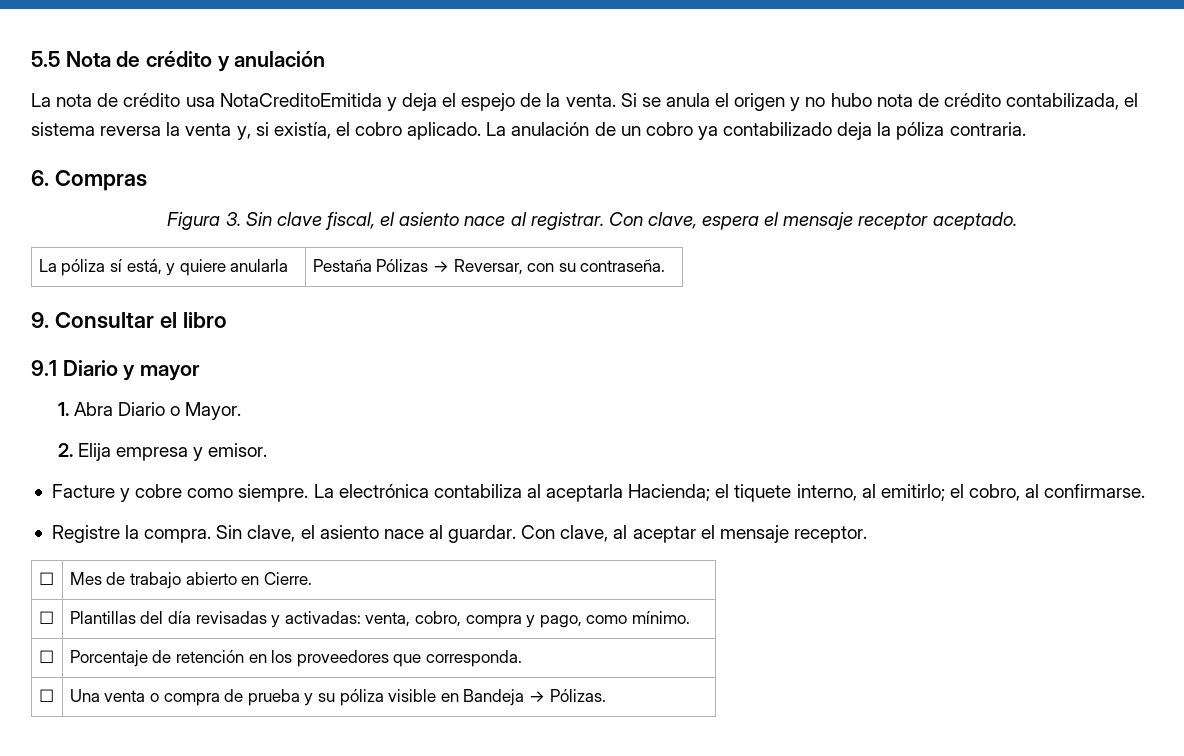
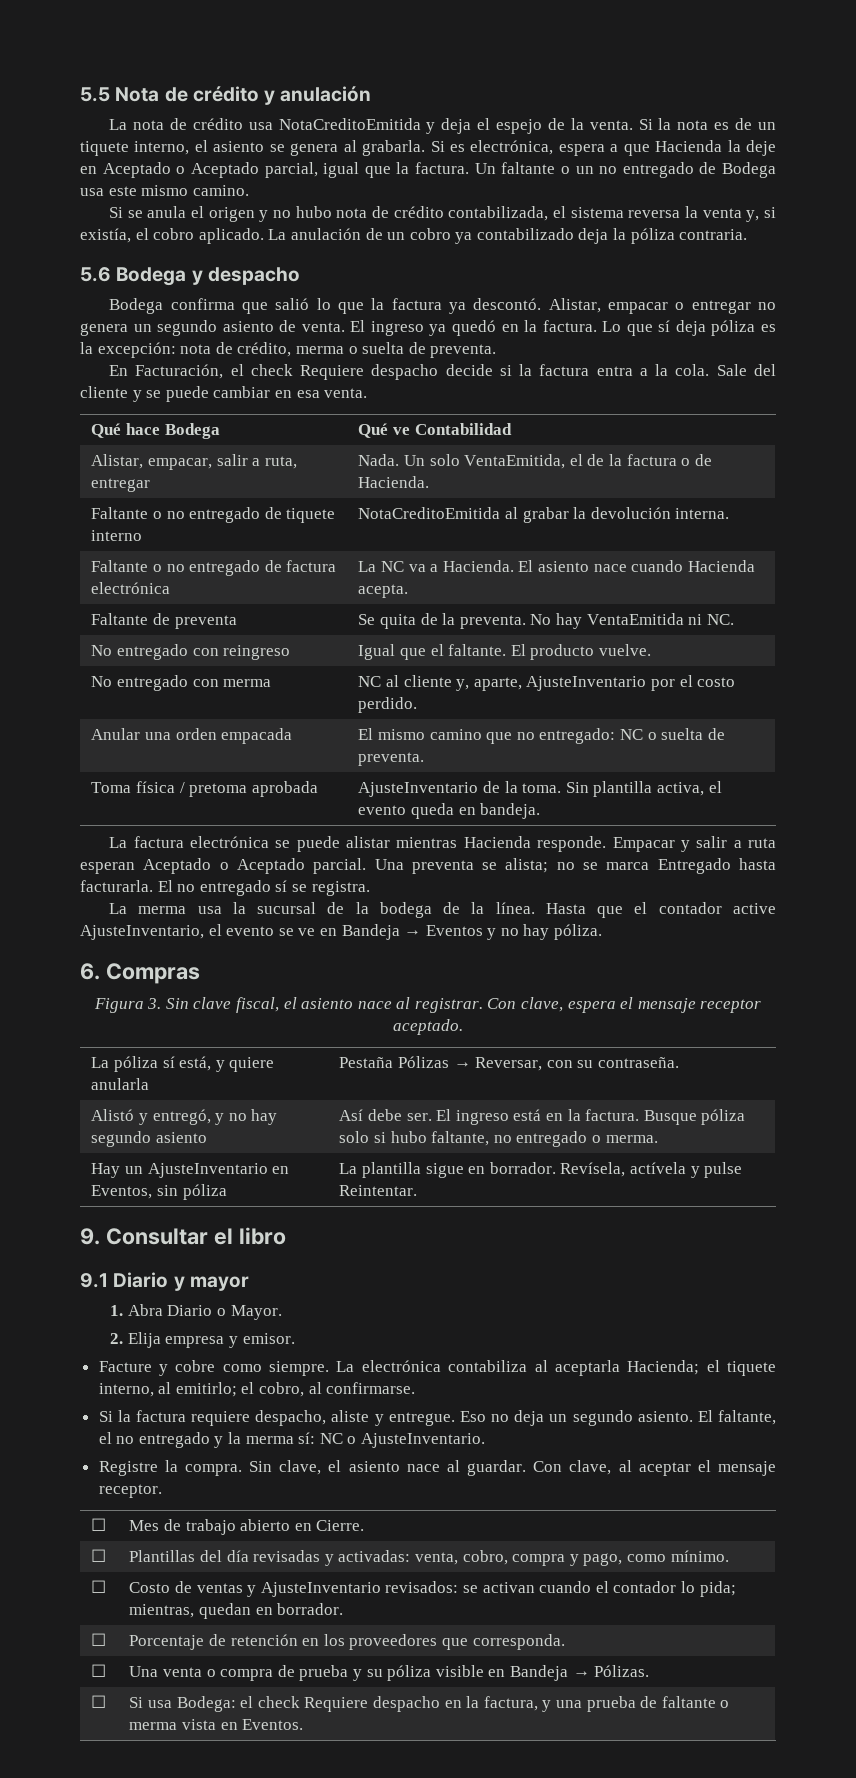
(637, 100) none -> [658,118,777,130] [80,140,776,156] [80,162,776,178] [80,185,249,196] [109,207,124,218] la nota es de un tiquete interno, el asiento se genera al grabarla. Si es electrónica, espera a que Hacienda la deje en Aceptado o Aceptado parcial, igual que la factura. Un faltante o un no entregado de Bodega usa este mismo camino. // Si
(1026, 129) none -> [80,267,300,286] [109,298,777,314] [80,320,776,336] [80,342,497,358] [109,364,776,380] [80,386,368,402] [91,423,220,439] [358,423,512,438] [91,454,297,470] [91,478,151,492] [358,454,712,469] [358,476,430,488] [91,507,336,523] [91,530,143,541] [358,507,730,523] [91,560,337,576] [91,582,171,594] [358,560,755,572] [358,584,409,598] [91,613,237,629] [358,613,734,629] [91,644,291,660] [358,644,652,660] [91,675,272,691] [358,675,736,691] [358,697,418,713] [91,728,293,744] [358,728,725,744] [358,752,425,766] [91,781,318,797] [358,781,722,797] [358,803,541,819] [109,836,776,852] [80,858,776,874] [80,880,370,896] [109,902,776,918] [80,924,603,940] // 5.6 Bodega y despacho // Bodega confirma que salió lo que la factura ya descontó. Alistar, empacar o entregar no genera un segundo asiento de venta. El ingreso ya quedó en la factura. Lo que sí deja póliza es la excepción: nota de crédito, merma o suelta de preventa. // En Facturación, el check Requiere despacho decide si la factura entra a la cola. Sale del cliente y se puede cambiar en esa venta. // Qué hace Bodega | Qué ve Contabilidad // Alistar, empacar, salir a ruta, entregar | Nada. Un solo VentaEmitida, el de la factura o de Hacienda. // Faltante o no entregado de tiquete interno | NotaCreditoEmitida al grabar la devolución interna. // Faltante o no entregado de factura electrónica | La NC va a Hacienda. El asiento nace cuando Hacienda acepta. // Faltante de preventa | Se quita de la preventa. No hay VentaEmitida ni NC. // No entregado con reingreso | Igual que el faltante. El producto vuelve. // No entregado con merma | NC al cliente y, aparte, AjusteInventario por el costo perdido. // Anular una orden empacada | El mismo camino que no entregado: NC o suelta de preventa. // Toma física / pretoma aprobada | AjusteInventario de la toma. Sin plantilla activa, el evento queda en bandeja. // La factura electrónica se puede alistar mientras Hacienda responde. Empacar y salir a ruta esperan Aceptado o Aceptado parcial. Una preventa se alista; no se marca Entregado hasta facturarla. El no entregado sí se registra. // La merma usa la sucursal de la bodega de la línea. Hasta que el contador active AjusteInventario, el evento se ve en Bandeja → Eventos y no hay póliza.
(666, 265) none -> [91,1109,278,1125] [91,1131,208,1147] [339,1109,746,1125] [339,1131,658,1147] [91,1163,290,1178] [91,1184,227,1200] [339,1162,743,1178] [339,1185,418,1196] // Alistó y entregó, y no hay segundo asiento | Así debe ser. El ingreso está en la factura. Busque póliza solo si hubo faltante, no entregado o merma. // Hay un AjusteInventario en Eventos, sin póliza | La plantilla sigue en borrador. Revísela, actívela y pulse Reintentar.
(1146, 491) none -> [98,1410,776,1426] [98,1432,486,1448] // Si la factura requiere despacho, aliste y entregue. Eso no deja un segundo asiento. El faltante, el no entregado y la merma sí: NC o AjusteInventario.
(690, 617) none -> [91,1580,107,1593] [129,1581,736,1597] [129,1603,344,1619] // ☐ | Costo de ventas y AjusteInventario revisados: se activan cuando el contador lo pida; mientras, quedan en borrador.
(606, 695) none -> [91,1695,107,1708] [129,1696,730,1712] [129,1719,304,1730] // ☐ | Si usa Bodega: el check Requiere despacho en la factura, y una prueba de faltante o merma vista en Eventos.

